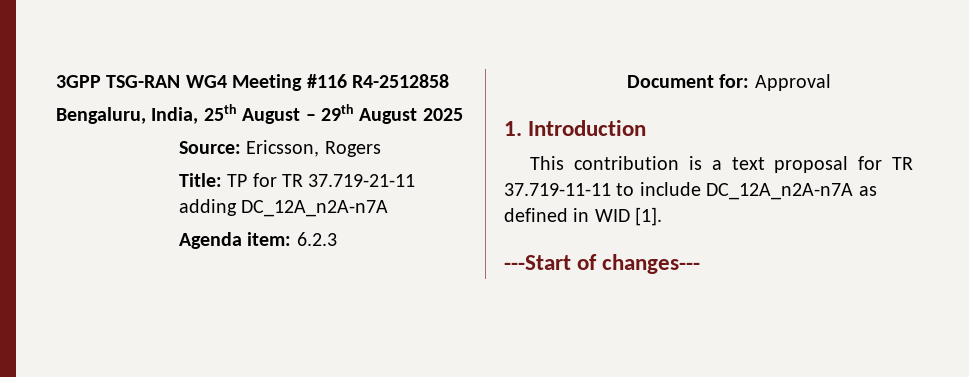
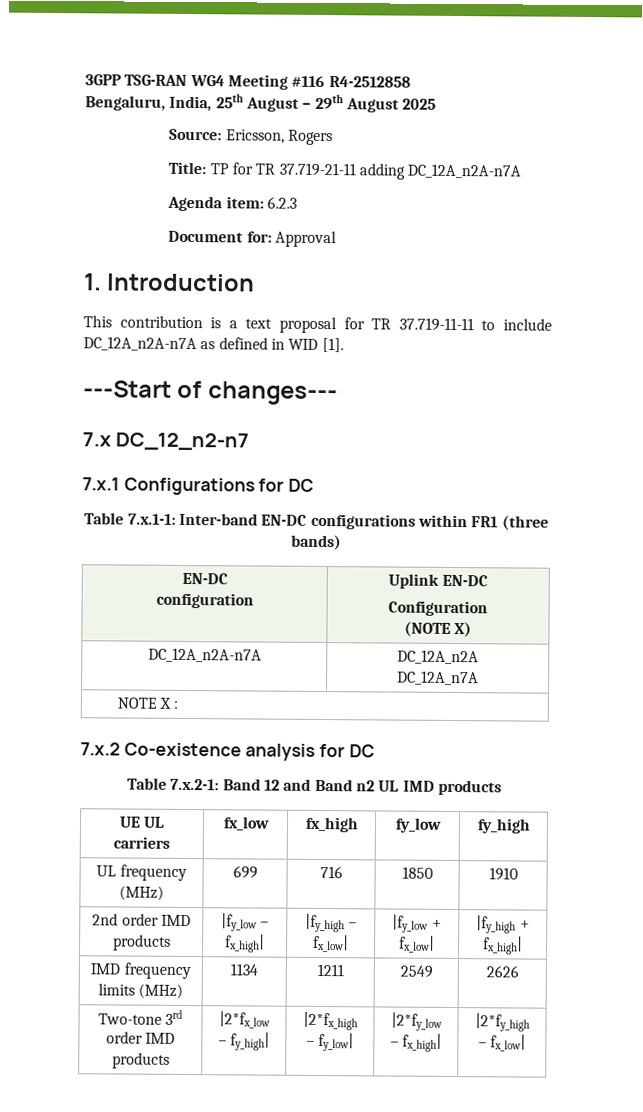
(701, 264) none -> [82,432,250,451] [82,477,315,496] [84,512,549,531] [291,534,342,551] [181,572,228,585] [155,592,254,609] [388,573,488,589] [388,600,488,617] [403,621,473,638] [147,647,262,663] [397,649,479,665] [397,670,479,686] [116,697,179,709] [80,742,375,761] [127,777,502,796] [118,816,166,828] [113,836,170,849] [222,816,270,831] [304,816,359,833] [394,817,442,833] [476,818,531,834] [96,864,187,881] [119,885,164,901] [232,865,258,879] [319,865,343,879] [401,866,433,879] [488,867,518,881] [92,913,191,927] [112,934,171,951] [220,913,270,932] [225,934,265,953] [304,913,358,933] [313,934,349,953] [392,914,442,933] [399,935,435,953] [476,915,530,934] [483,936,523,955] [90,962,191,980] [97,983,184,999] [230,963,258,976] [316,963,344,977] [399,965,433,978] [485,965,519,978] [97,1009,184,1025] [105,1031,176,1044] [111,1052,170,1069] [218,1011,270,1029] [217,1032,271,1051] [302,1011,358,1031] [305,1032,355,1052] [390,1012,442,1031] [389,1033,443,1052] [474,1013,530,1032] [477,1034,527,1052] // 7.x DC_12_n2-n7 // 7.x.1 Configurations for DC // Table 7.x.1-1: Inter-band EN-DC configurations within FR1 (three bands) // EN-DC // configuration | Uplink EN-DC // Configuration // (NOTE X) // DC_12A_n2A-n7A | DC_12A_n2A // DC_12A_n7A // NOTE X : // 7.x.2 Co-existence analysis for DC // Table 7.x.2-1: Band 12 and Band n2 UL IMD products // UE UL carriers | fx_low | fx_high | fy_low | fy_high // UL frequency (MHz) | 699 | 716 | 1850 | 1910 // 2nd order IMD products | |fy_low – fx_high| | |fy_high – fx_low| | |fy_low + fx_low| | |fy_high + fx_high| // IMD frequency limits (MHz) | 1134 | 1211 | 2549 | 2626 // Two-tone 3rd order IMD products | |2*fx_low – fy_high| | |2*fx_high – fy_low| | |2*fy_low – fx_high| | |2*fy_high – fx_low|

